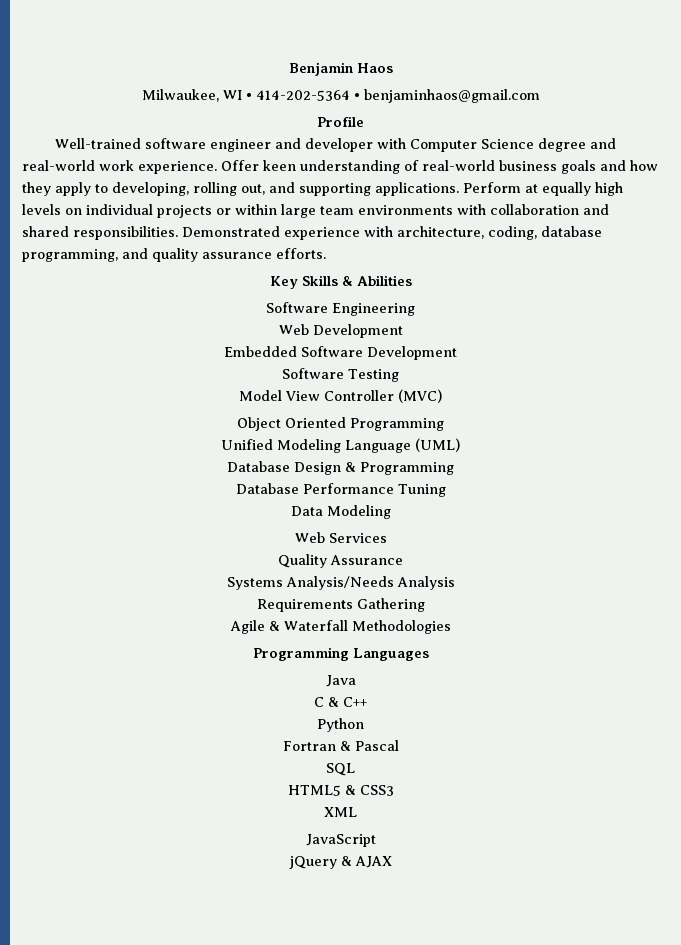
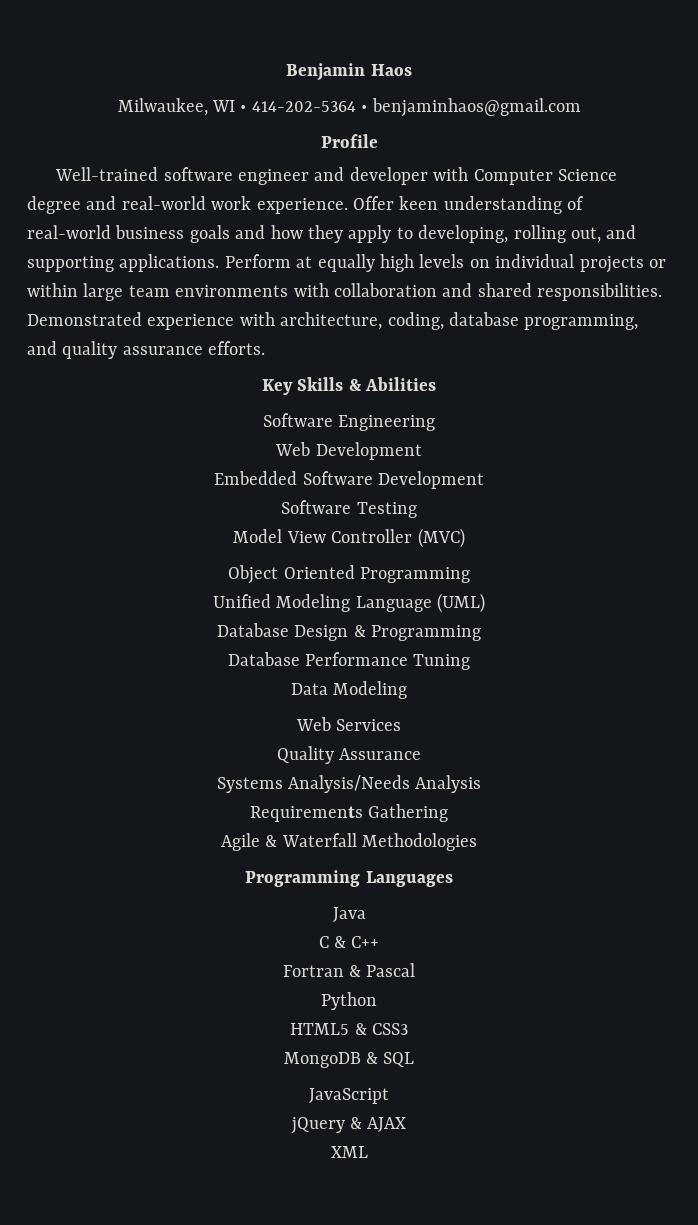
[317,718,364,732] // Python -> (380, 942) none
[326,763,355,776] SQL -> [321,992,377,1010] Python
[324,807,357,817] XML -> [283,1052,415,1068] MongoDB & SQL
(392, 862) none -> [330,1146,368,1158] // XML

